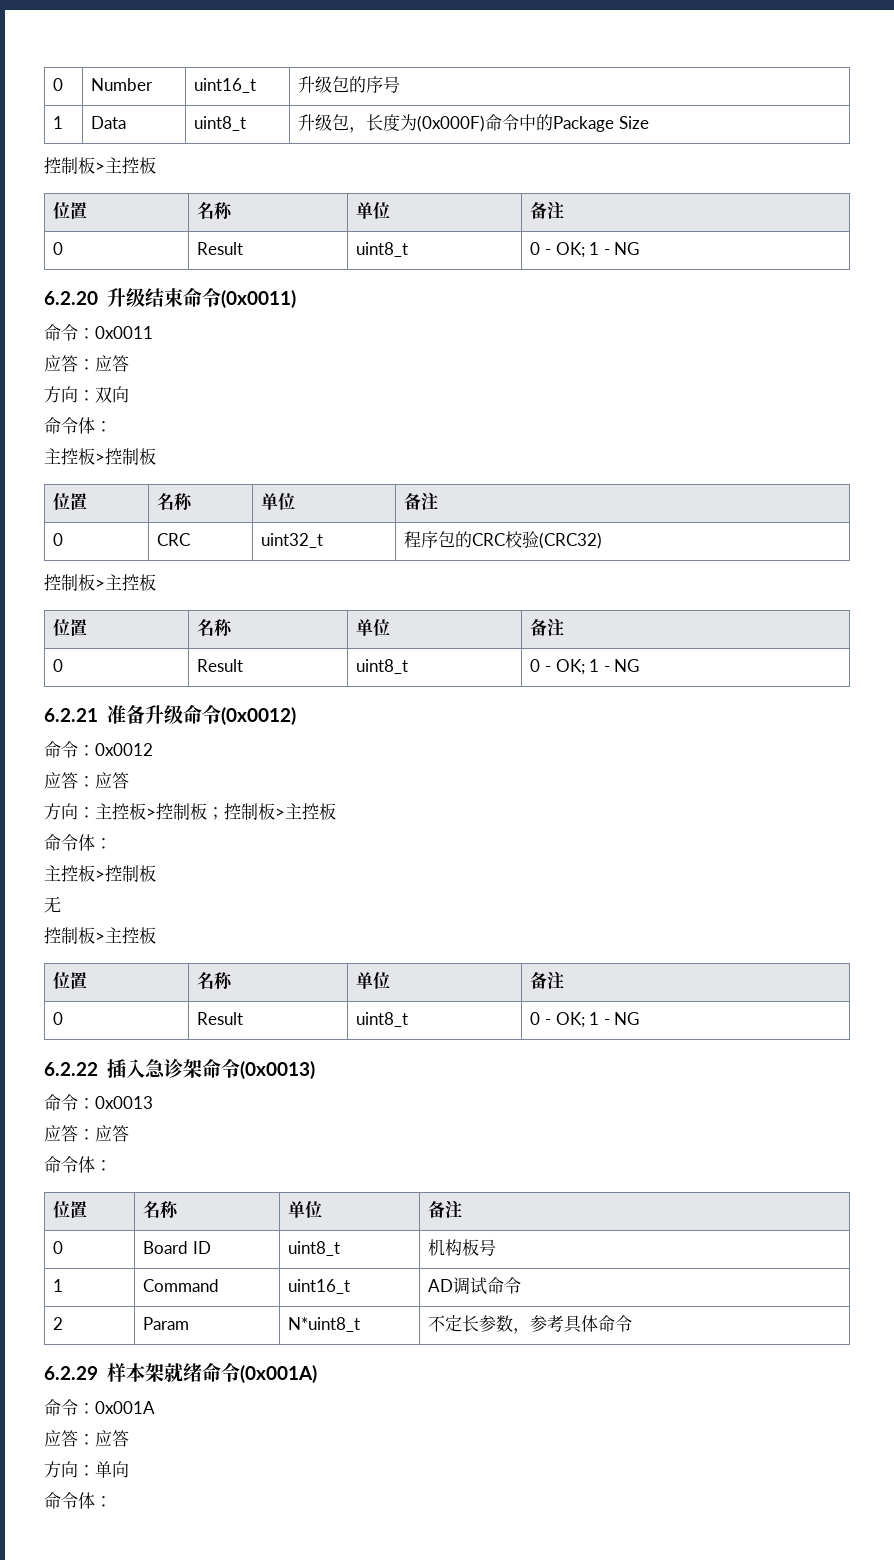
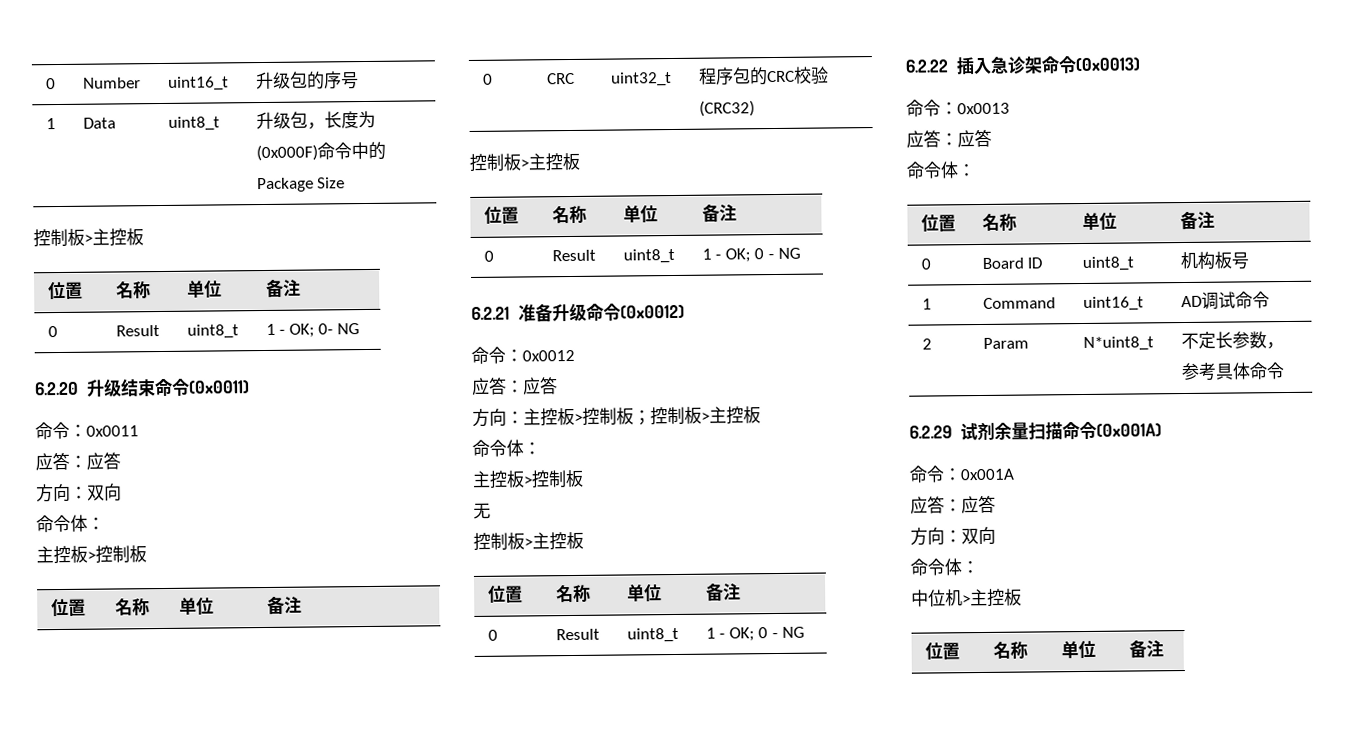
[530,242,610,258] 0 - OK; 1 - -> [265,323,334,338] 1 - OK; 0-
[530,659,600,675] 0 - OK; 1 -> [701,248,765,263] 1 - OK; 0
[530,1012,600,1028] 0 - OK; 1 -> [705,627,769,642] 1 - OK; 0
[106,1363,202,1382] 样本架就绪 -> [959,421,1063,441] 试剂余量扫描
[95,1461,129,1478] [44,1492,112,1509] 单向 // 命令体： -> [961,526,996,545] [910,558,979,576] [911,588,1022,607] [924,642,960,661] [992,641,1028,660] [1060,640,1096,659] [1128,639,1164,659] 双向 // 命令体： // 中位机>主控板 // 位置 | 名称 | 单位 | 备注

